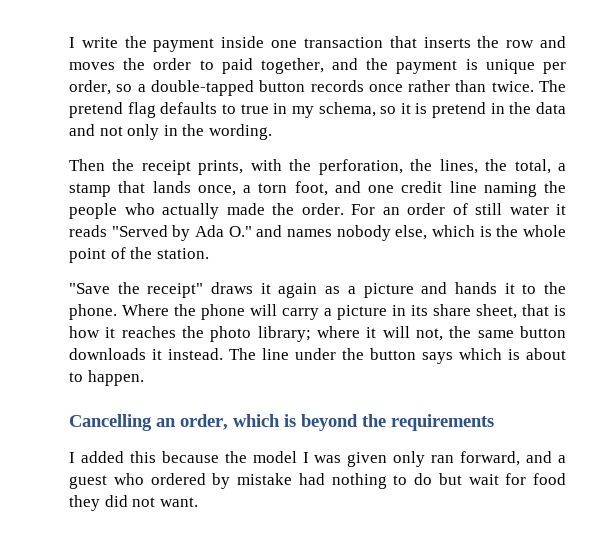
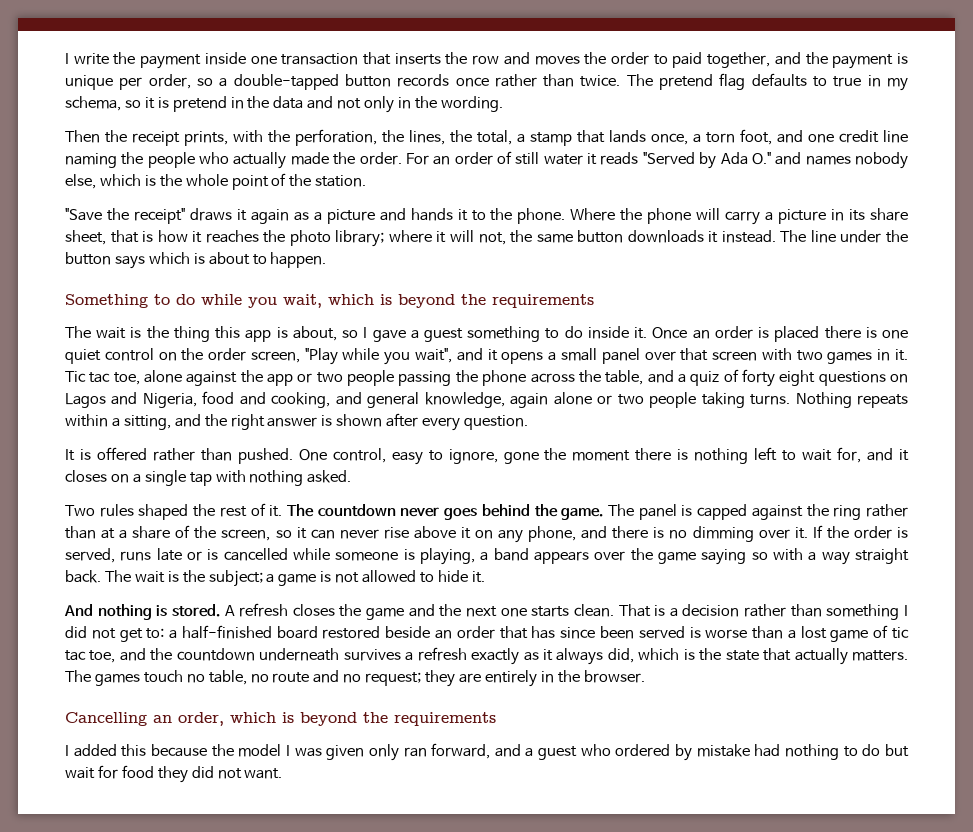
(144, 378) none -> [65,294,594,308] [65,326,909,342] [65,348,908,365] [65,369,908,387] [65,391,909,408] [65,413,529,431] [65,447,910,465] [65,470,352,486] [65,503,909,520] [65,525,909,543] [65,548,910,565] [65,570,485,587] [64,603,908,620] [65,625,909,642] [65,647,909,665] [65,670,645,687] // Something to do while you wait, which is beyond the requirements // The wait is the thing this app is about, so I gave a guest something to do inside it. Once an order is placed there is one quiet control on the order screen, "Play while you wait", and it opens a small panel over that screen with two games in it. Tic tac toe, alone against the app or two people passing the phone across the table, and a quiz of forty eight questions on Lagos and Nigeria, food and cooking, and general knowledge, again alone or two people taking turns. Nothing repeats within a sitting, and the right answer is shown after every question. // It is offered rather than pushed. One control, easy to ignore, gone the moment there is nothing left to wait for, and it closes on a single tap with nothing asked. // Two rules shaped the rest of it. The countdown never goes behind the game. The panel is capped against the ring rather than at a share of the screen, so it can never rise above it on any phone, and there is no dimming over it. If the order is served, runs late or is cancelled while someone is playing, a band appears over the game saying so with a way straight back. The wait is the subject; a game is not allowed to hide it. // And nothing is stored. A refresh closes the game and the next one starts clean. That is a decision rather than something I did not get to: a half-finished board restored beside an order that has since been served is worse than a lost game of tic tac toe, and the countdown underneath survives a refresh exactly as it always did, which is the state that actually matters. The games touch no table, no route and no request; they are entirely in the browser.

